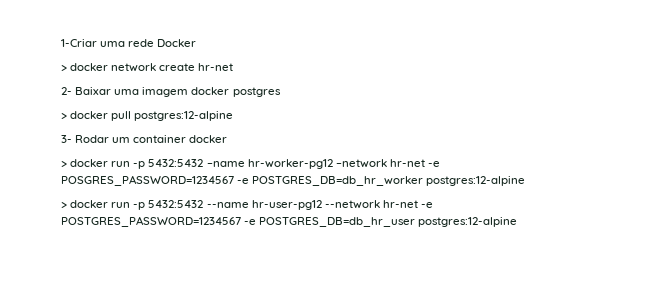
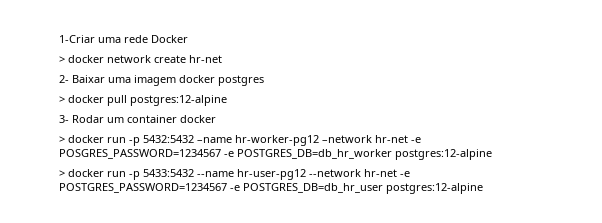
[148,200,204,208] 5432:5432 -> [143,169,194,177] 5433:5432

